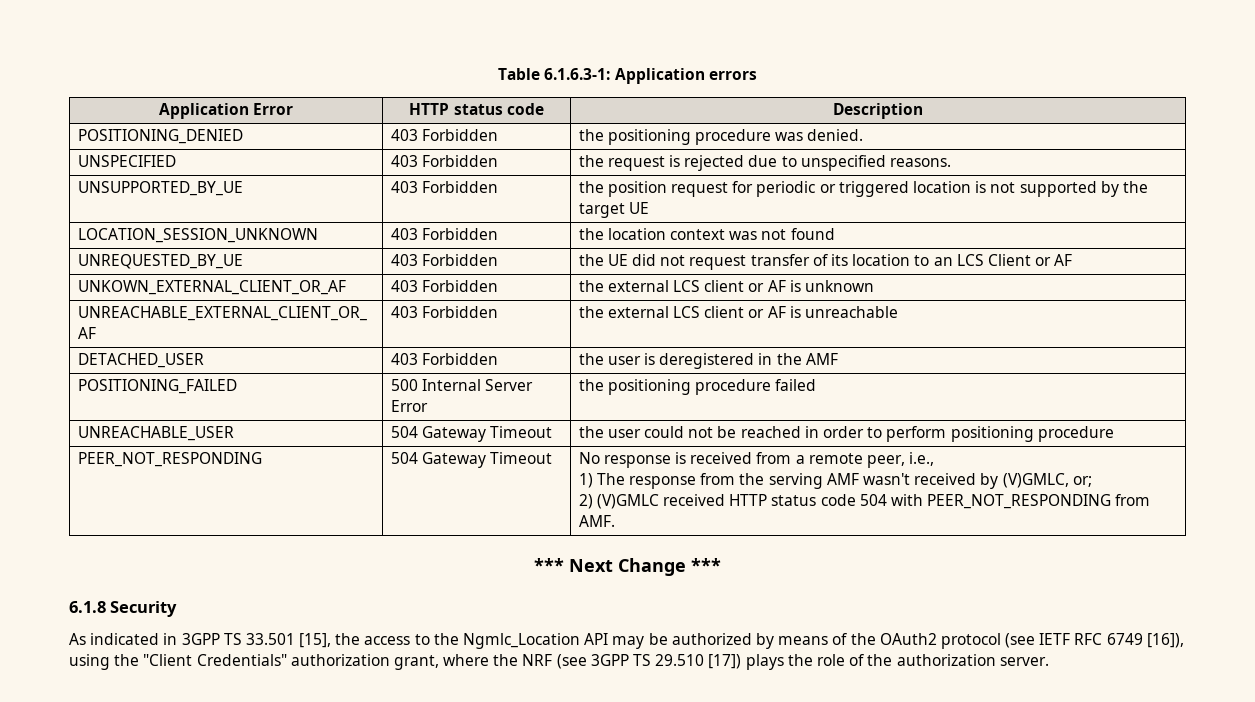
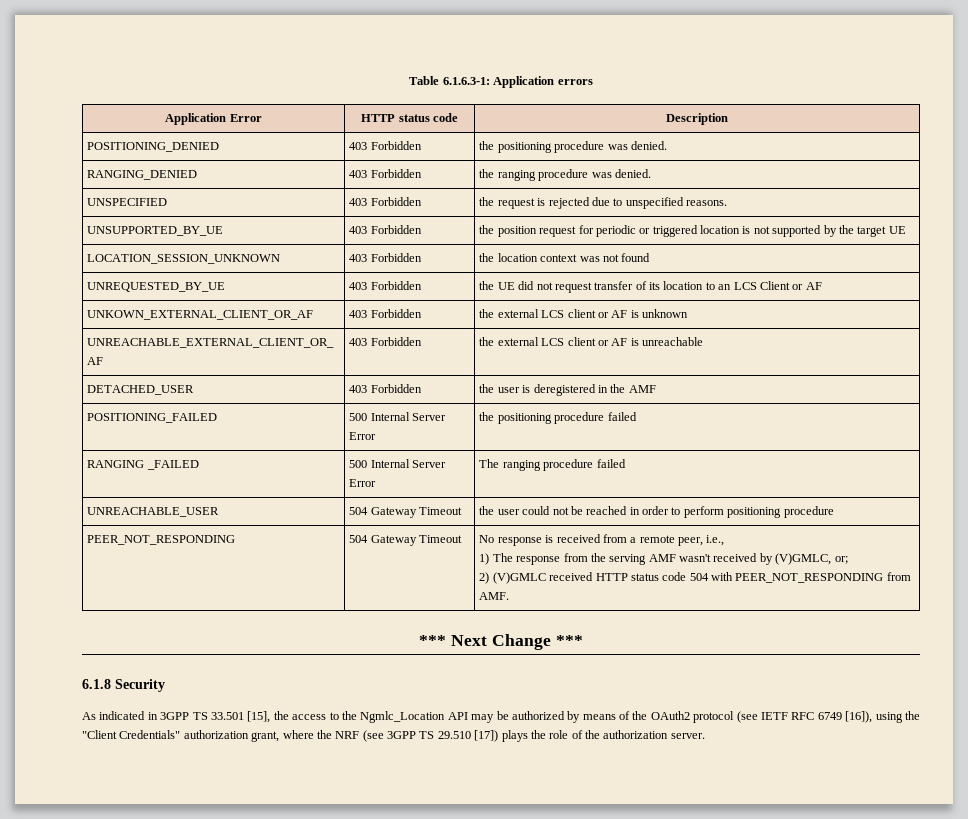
(864, 135) none -> [87,170,198,180] [349,169,422,178] [479,169,651,181] // RANGING_DENIED | 403 Forbidden | the ranging procedure was denied.
(817, 385) none -> [87,460,199,470] [349,459,447,468] [349,479,377,487] [479,459,626,471] // RANGING _FAILED | 500 Internal Server Error | The ranging procedure failed

